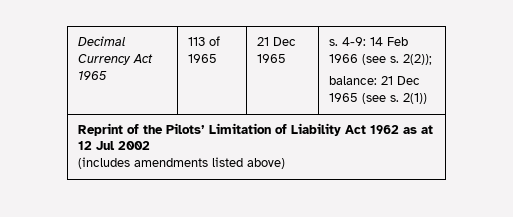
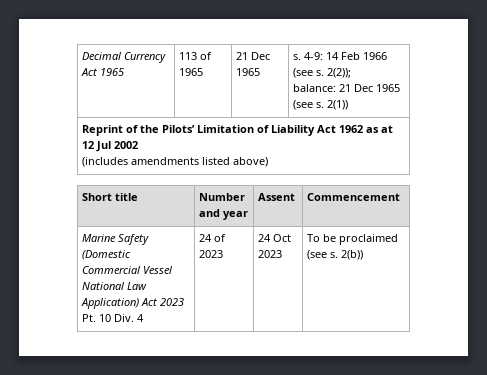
(286, 163) none -> [81,193,138,201] [198,193,245,201] [198,209,248,220] [257,193,295,201] [306,193,400,201] [81,234,149,245] [81,250,131,260] [81,266,173,274] [81,282,147,290] [80,298,184,309] [81,314,144,322] [198,234,226,242] [198,250,223,258] [257,234,291,242] [257,250,282,258] [306,234,398,245] [306,250,363,260] // Short title | Number and year | Assent | Commencement // Marine Safety (Domestic Commercial Vessel National Law Application) Act 2023 Pt. 10 Div. 4 | 24 of 2023 | 24 Oct 2023 | To be proclaimed (see s. 2(b))

